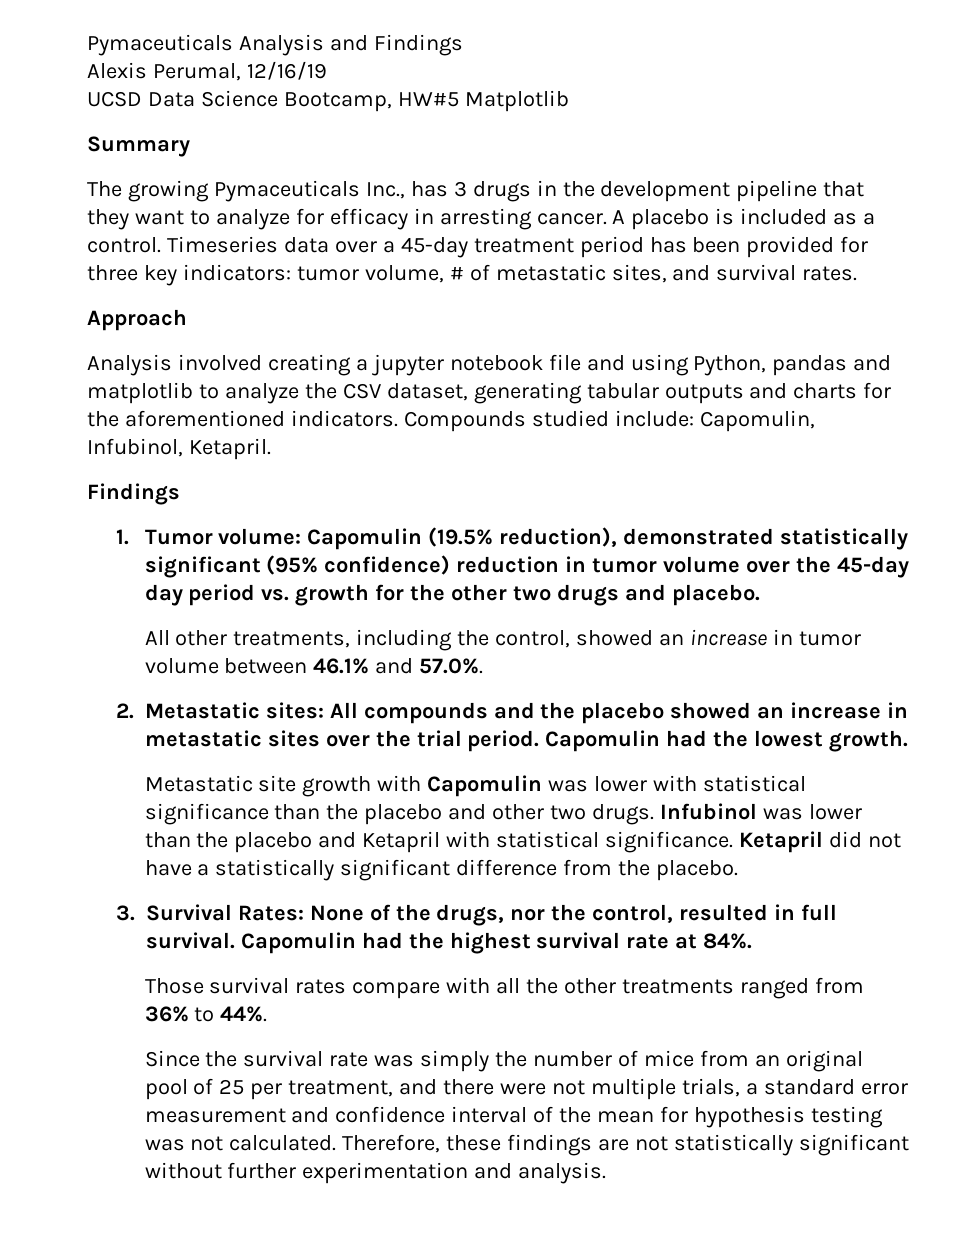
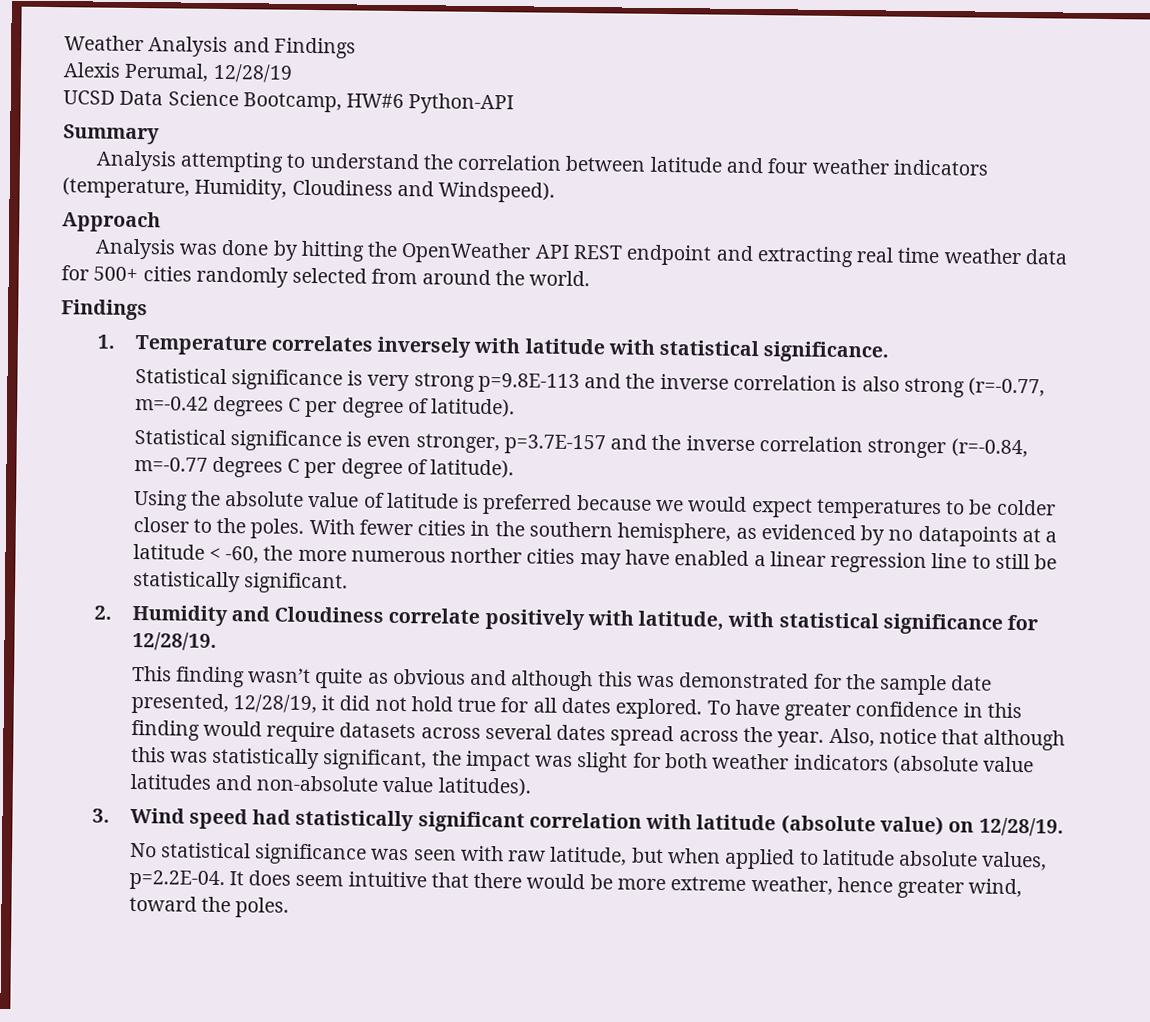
[87,34,233,56] Pymaceuticals -> [64,35,144,52] Weather
[246,61,327,80] 12/16/19 -> [212,63,293,83] 12/28/19
[397,90,569,112] HW#5 Matplotlib -> [346,93,515,115] HW#6 Python-API
[87,180,865,202] [87,208,876,230] [87,236,869,258] [87,264,858,286] [87,309,187,331] [87,354,892,376] [87,382,892,404] [87,410,815,432] [87,438,271,460] [87,483,180,505] [115,527,909,550] [144,555,910,578] [144,584,760,606] [144,629,861,651] [144,658,484,674] [115,702,909,724] [144,730,909,752] [144,775,807,797] [144,803,862,825] [144,831,901,853] [144,859,739,881] [115,904,838,926] [145,932,753,954] [144,977,864,999] [144,1006,268,1022] [144,1050,863,1072] [144,1078,908,1100] [144,1106,884,1128] [144,1134,910,1156] [144,1162,607,1184] The growing Pymaceuticals Inc., has 3 drugs in the development pipeline that they want to analyze for efficacy in arresting cancer. A placebo is included as a control. Timeseries data over a 45-day treatment period has been provided for three key indicators: tumor volume, # of metastatic sites, and survival rates. // Approach // Analysis involved creating a jupyter notebook file and using Python, pandas and matplotlib to analyze the CSV dataset, generating tabular outputs and charts for the aforementioned indicators. Compounds studied include: Capomulin, Infubinol, Ketapril. // Findings // 1. Tumor volume: Capomulin (19.5% reduction), demonstrated statistically significant (95% confidence) reduction in tumor volume over the 45-day day period vs. growth for the other two drugs and placebo. // All other treatments, including the control, showed an increase in tumor volume between 46.1% and 57.0%. // 2. Metastatic sites: All compounds and the placebo showed an increase in metastatic sites over the trial period. Capomulin had the lowest growth. // Metastatic site growth with Capomulin was lower with statistical significance than the placebo and other two drugs. Infubinol was lower than the placebo and Ketapril with statistical significance. Ketapril did not have a statistically significant difference from the placebo. // 3. Survival Rates: None of the drugs, nor the control, resulted in full survival. Capomulin had the highest survival rate at 84%. // Those survival rates compare with all the other treatments ranged from 36% to 44%. // Since the survival rate was simply the number of mice from an original pool of 25 per treatment, and there were not multiple trials, a standard error measurement and confidence interval of the mean for hypothesis testing was not calculated. Therefore, these findings are not statistically significant without further experimentation and analysis. -> [95,150,989,176] [62,177,556,203] [62,211,161,233] [94,238,1067,268] [61,265,591,288] [61,299,148,321] [97,334,890,363] [134,367,1046,398] [134,395,516,419] [133,428,1028,459] [133,456,515,480] [132,489,1056,520] [132,516,1058,548] [132,543,1058,574] [132,570,348,594] [94,604,1039,635] [131,631,217,651] [131,665,993,696] [130,692,1022,722] [130,719,1066,751] [130,746,1035,775] [129,773,531,797] [92,807,1064,837] [129,842,1048,871] [128,869,1023,899] [128,895,290,918] Analysis attempting to understand the correlation between latitude and four weather indicators (temperature, Humidity, Cloudiness and Windspeed). // Approach // Analysis was done by hitting the OpenWeather API REST endpoint and extracting real time weather data for 500+ cities randomly selected from around the world. // Findings // 1. Temperature correlates inversely with latitude with statistical significance. // Statistical significance is very strong p=9.8E-113 and the inverse correlation is also strong (r=-0.77, m=-0.42 degrees C per degree of latitude). // Statistical significance is even stronger, p=3.7E-157 and the inverse correlation stronger (r=-0.84, m=-0.77 degrees C per degree of latitude). // Using the absolute value of latitude is preferred because we would expect temperatures to be colder closer to the poles. With fewer cities in the southern hemisphere, as evidenced by no datapoints at a latitude < -60, the more numerous norther cities may have enabled a linear regression line to still be statistically significant. // 2. Humidity and Cloudiness correlate positively with latitude, with statistical significance for 12/28/19. // This finding wasn’t quite as obvious and although this was demonstrated for the sample date presented, 12/28/19, it did not hold true for all dates explored. To have greater confidence in this finding would require datasets across several dates spread across the year. Also, notice that although this was statistically significant, the impact was slight for both weather indicators (absolute value latitudes and non-absolute value latitudes). // 3. Wind speed had statistically significant correlation with latitude (absolute value) on 12/28/19. // No statistical significance was seen with raw latitude, but when applied to latitude absolute values, p=2.2E-04. It does seem intuitive that there would be more extreme weather, hence greater wind, toward the poles.

